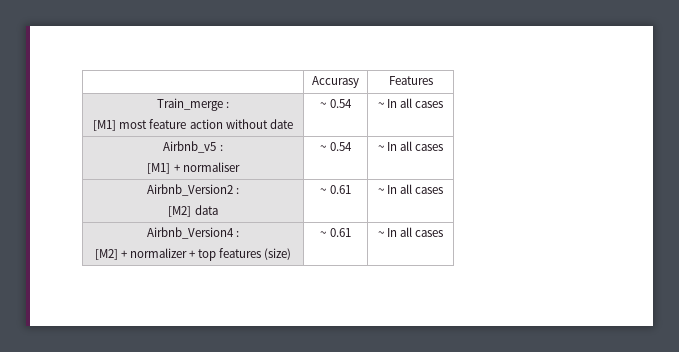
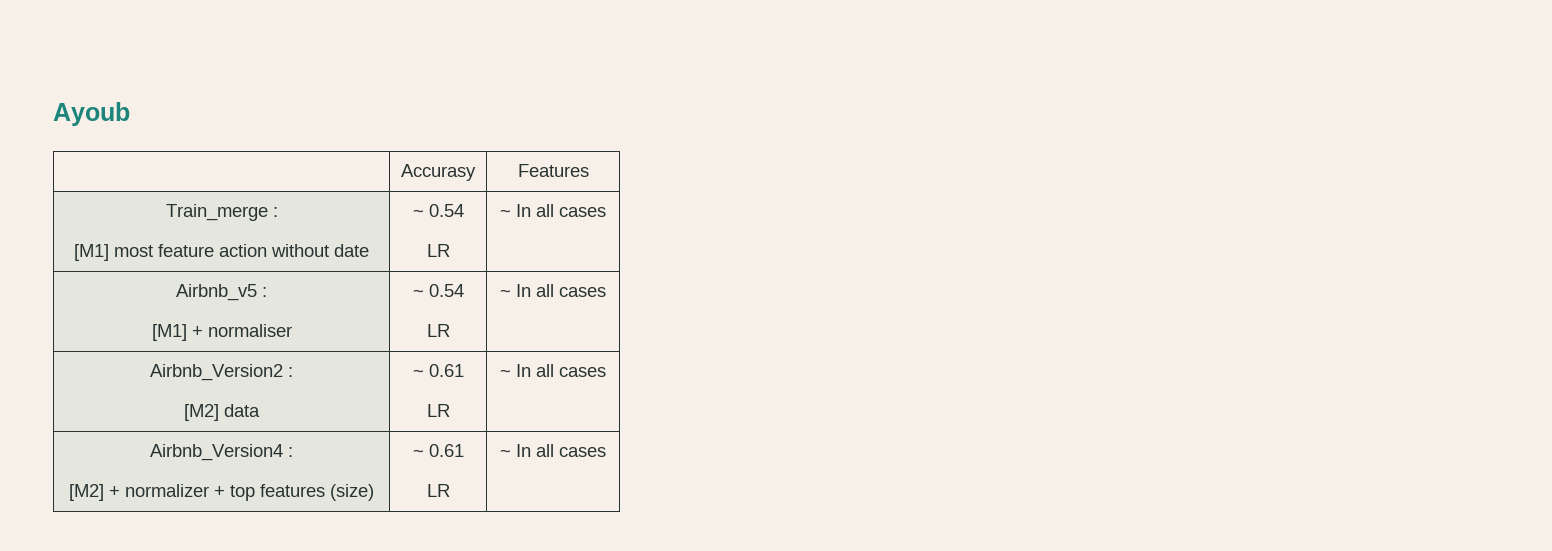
(312, 82) none -> [53,102,130,126] Ayoub //
(352, 103) none -> [426,244,450,257] // LR
(352, 146) none -> [426,324,450,337] // LR
(351, 189) none -> [426,404,450,417] // LR
(351, 232) none -> [426,484,450,497] // LR

